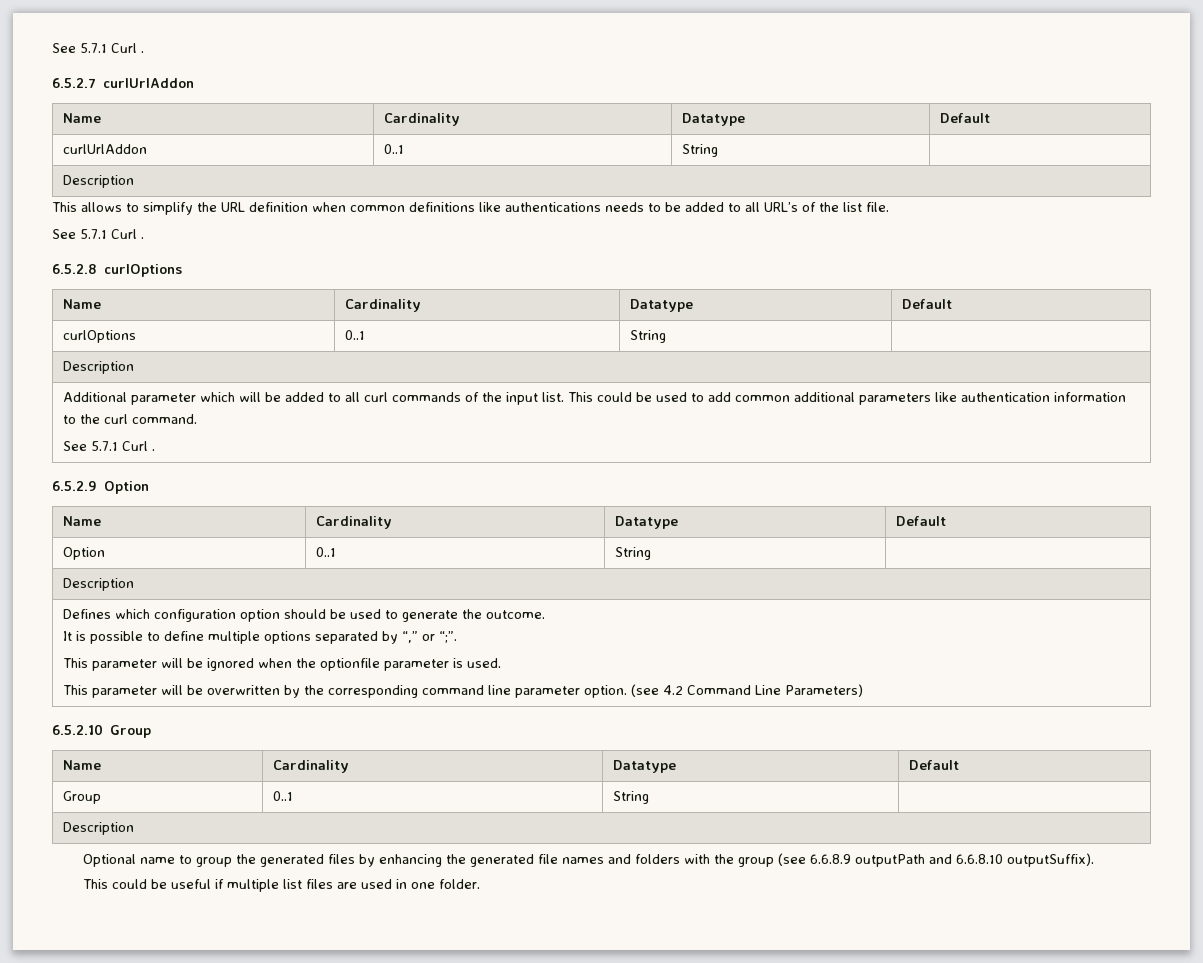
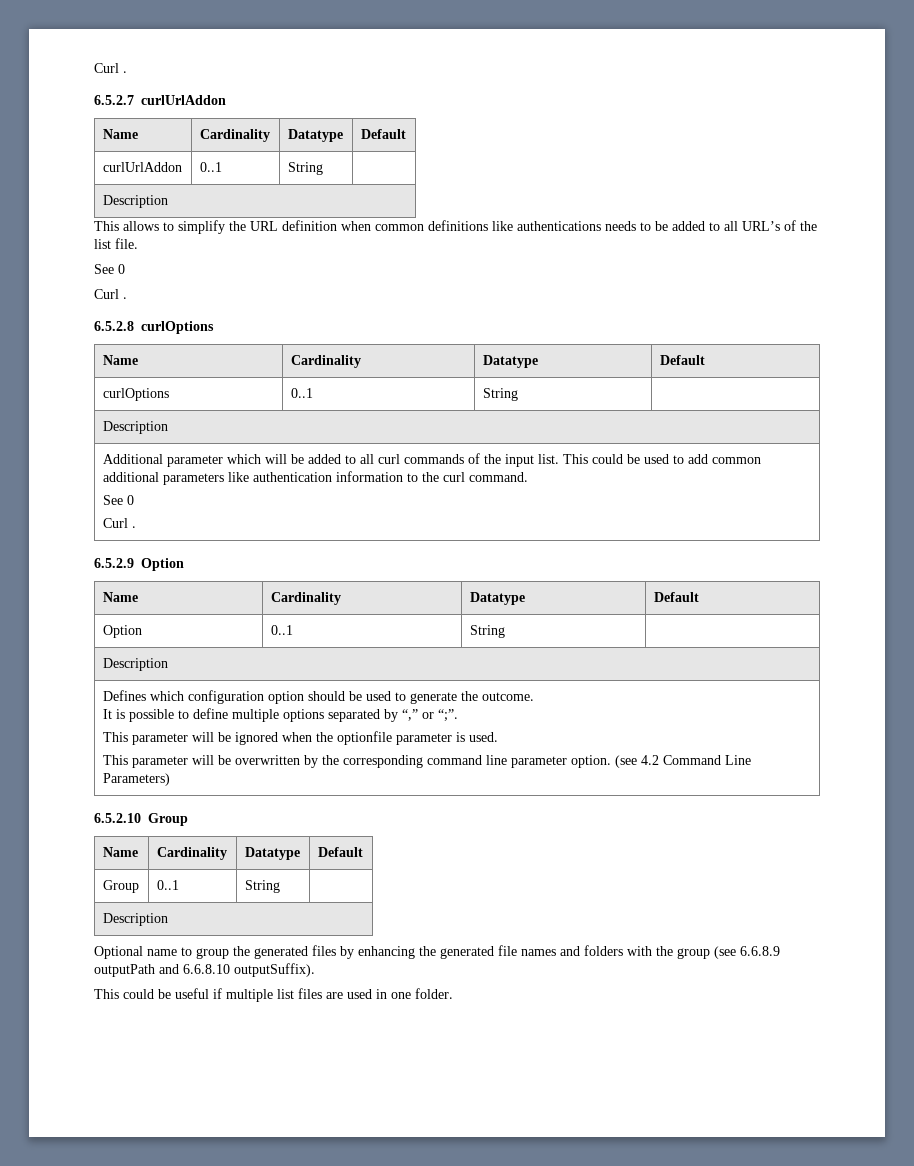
[52,43,107,53] See 5.7.1 -> (94, 68) none
[80,229,107,239] 5.7.1 -> [118,264,125,274] 0 //
[91,441,119,451] 5.7.1 -> [126,495,134,505] 0 //

